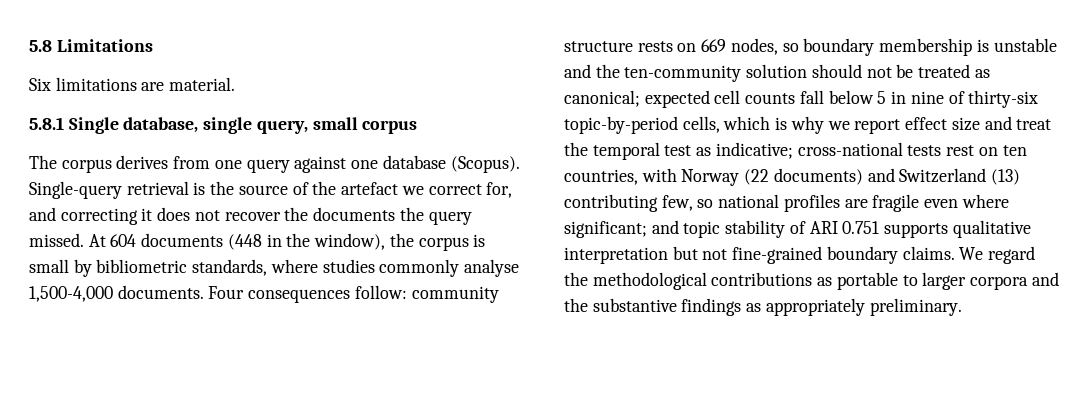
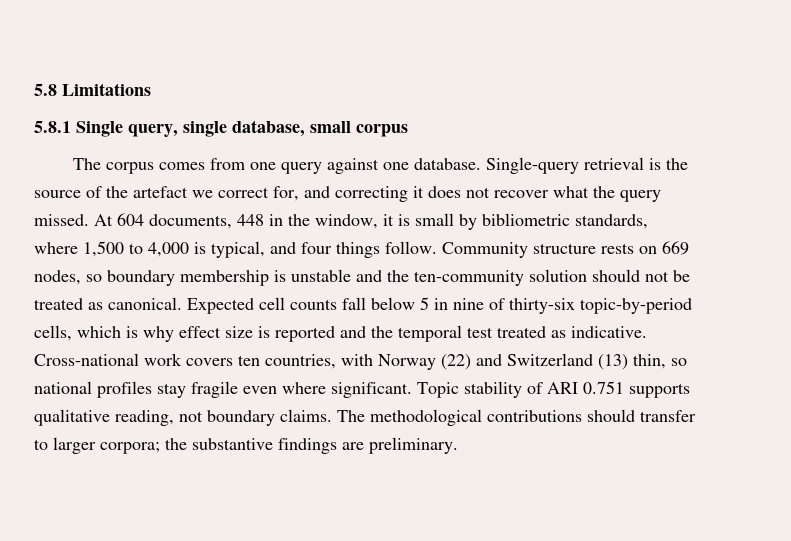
[29,77,236,91] // Six limitations are material. -> (151, 89) none
[123,117,308,134] database, single query, -> [128,120,305,137] query, single database,
[116,155,169,169] derives -> [158,162,205,170] comes
[382,155,520,173] database (Scopus). -> [413,158,481,170] database.
[284,207,396,221] the documents -> [553,186,589,198] what
[141,233,469,251] documents (448 in the window), the corpus -> [149,214,394,229] documents, 448 in the window, it
[322,259,520,277] [29,285,499,303] studies commonly analyse 1,500-4,000 documents. Four consequences follow: community -> [83,241,528,258] 1,500 to 4,000 is typical, and four things follow. Community
[564,90,710,108] canonical; expected -> [108,297,254,314] canonical. Expected
[827,116,1052,134] [564,142,998,160] we report effect size and treat the temporal test as indicative; cross-national tests rest on -> [179,325,647,342] [34,353,233,366] effect size is reported and the temporal test treated as indicative. Cross-national work covers
[744,168,863,185] (22 documents) -> [441,354,471,370] (22)
[564,194,693,212] contributing few, -> [633,354,666,369] thin,
[844,199,868,208] are -> [157,383,186,398] stay
[564,220,721,238] significant; and topic -> [331,382,459,398] significant. Topic
[564,246,1036,264] [564,272,1059,290] interpretation but not fine-grained boundary claims. We regard the methodological contributions as portable to larger corpora and -> [115,409,696,426] [34,437,160,454] reading, not boundary claims. The methodological contributions should transfer to larger corpora;
[746,298,865,316] as appropriately -> [342,442,364,450] are

